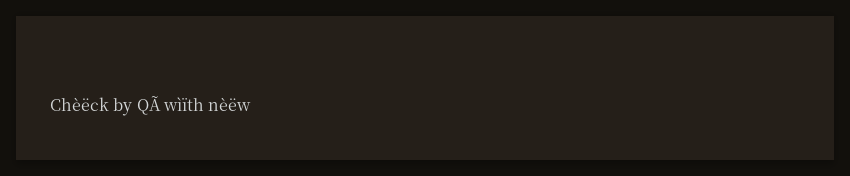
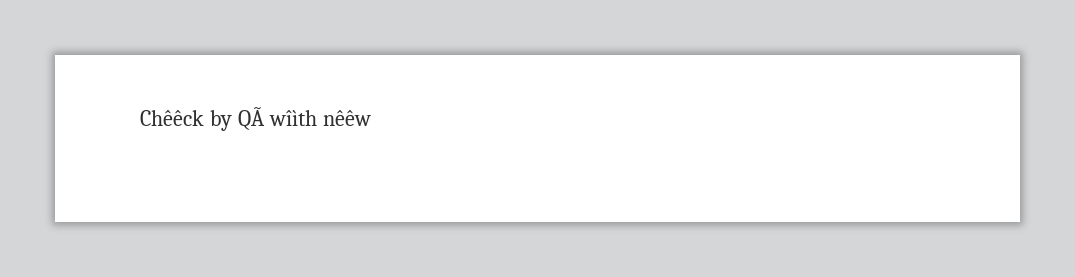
[50,97,109,111] Chèëck -> [140,110,204,126] Chêêck
[162,97,252,111] wìïth nèëw -> [268,110,371,126] wîìth nêêw

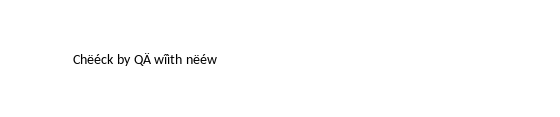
[140,107,371,131] Chêêck by QÃ wîìth nêêw -> [73,53,218,66] Chëéck by QÄ wîìth nëéw

